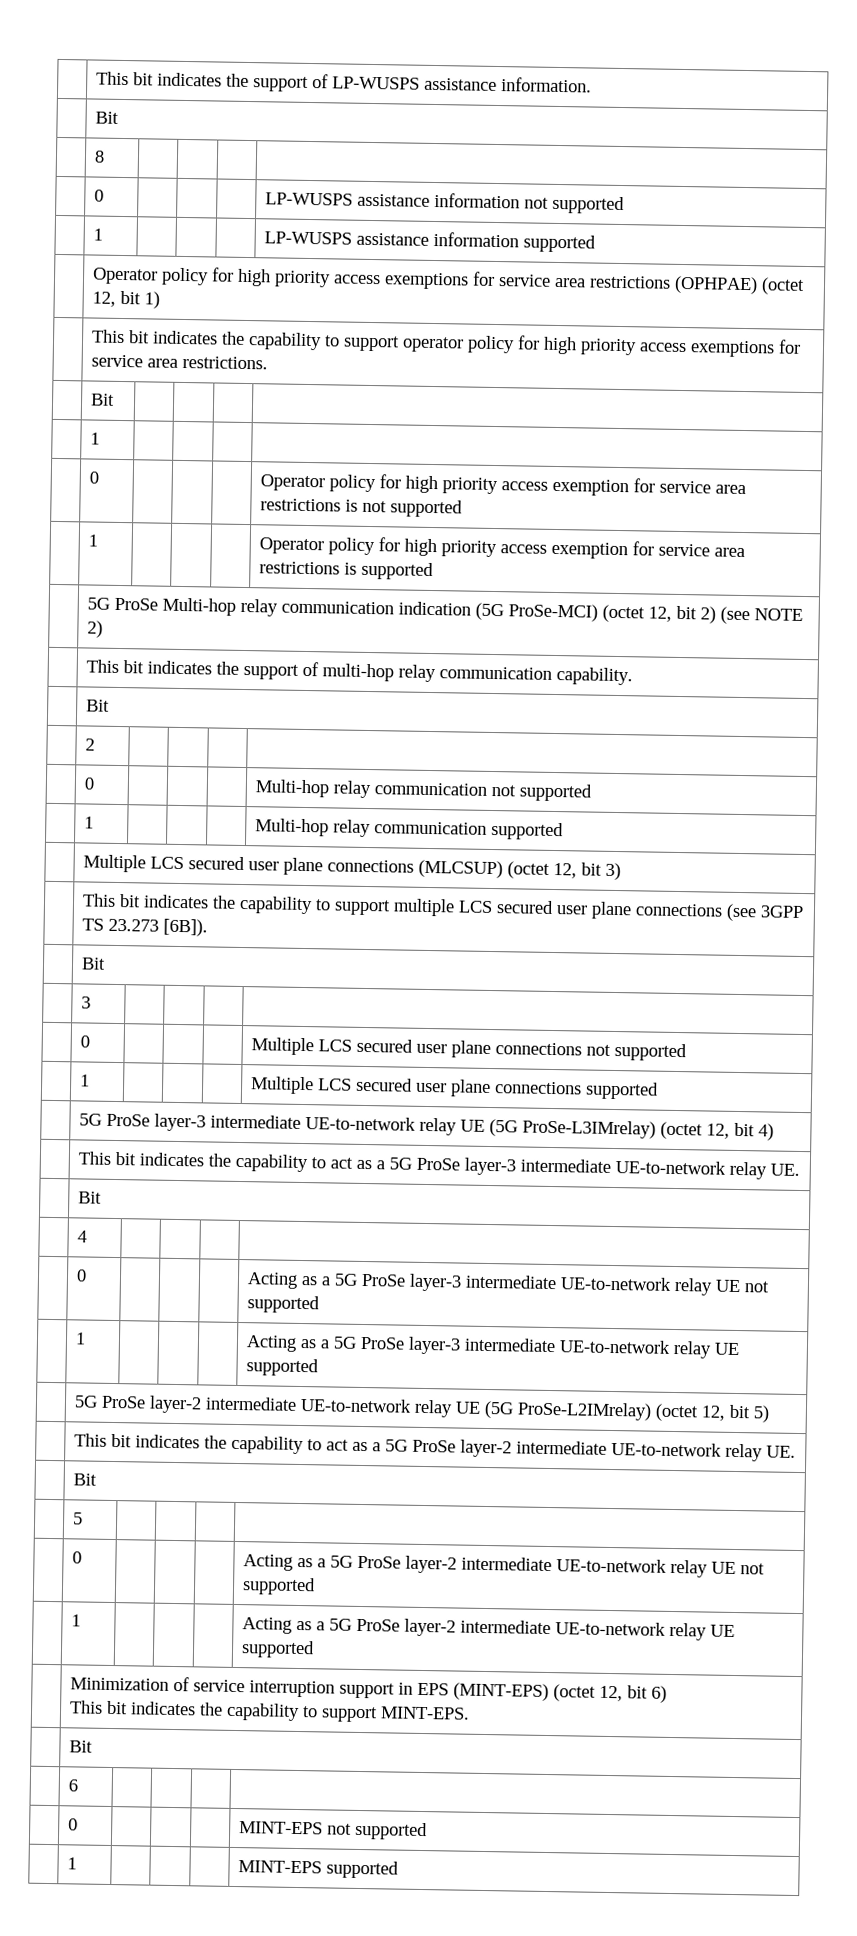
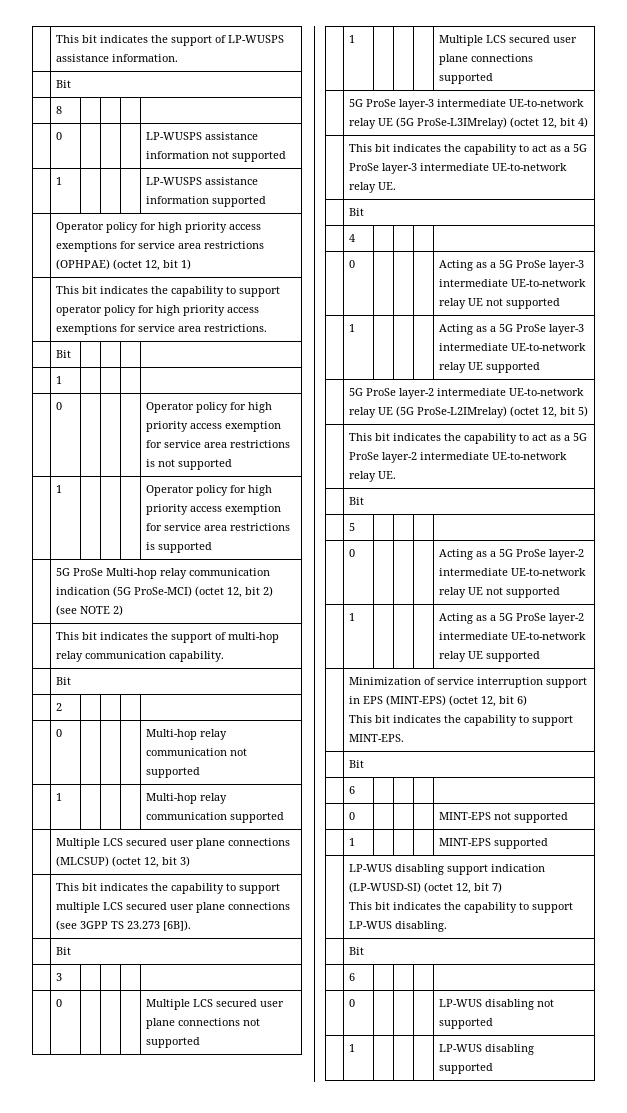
(399, 1869) none -> [349,864,546,875] [349,882,503,894] [349,902,574,913] [349,921,448,932] [349,947,365,955] [349,973,356,981] [349,999,356,1007] [439,999,555,1010] [439,1018,494,1029] [349,1044,356,1052] [439,1044,535,1055] [439,1063,494,1074] // | LP-WUS disabling support indication (LP-WUSD-SI) (octet 12, bit 7) // This bit indicates the capability to support LP-WUS disabling. // | Bit // | 6 | | | | // | 0 | | | | LP-WUS disabling not supported // | 1 | | | | LP-WUS disabling supported

